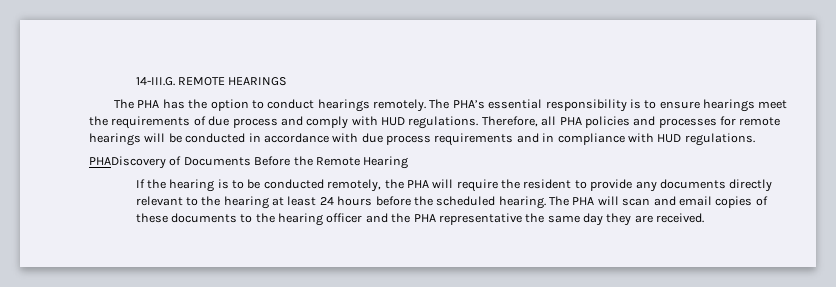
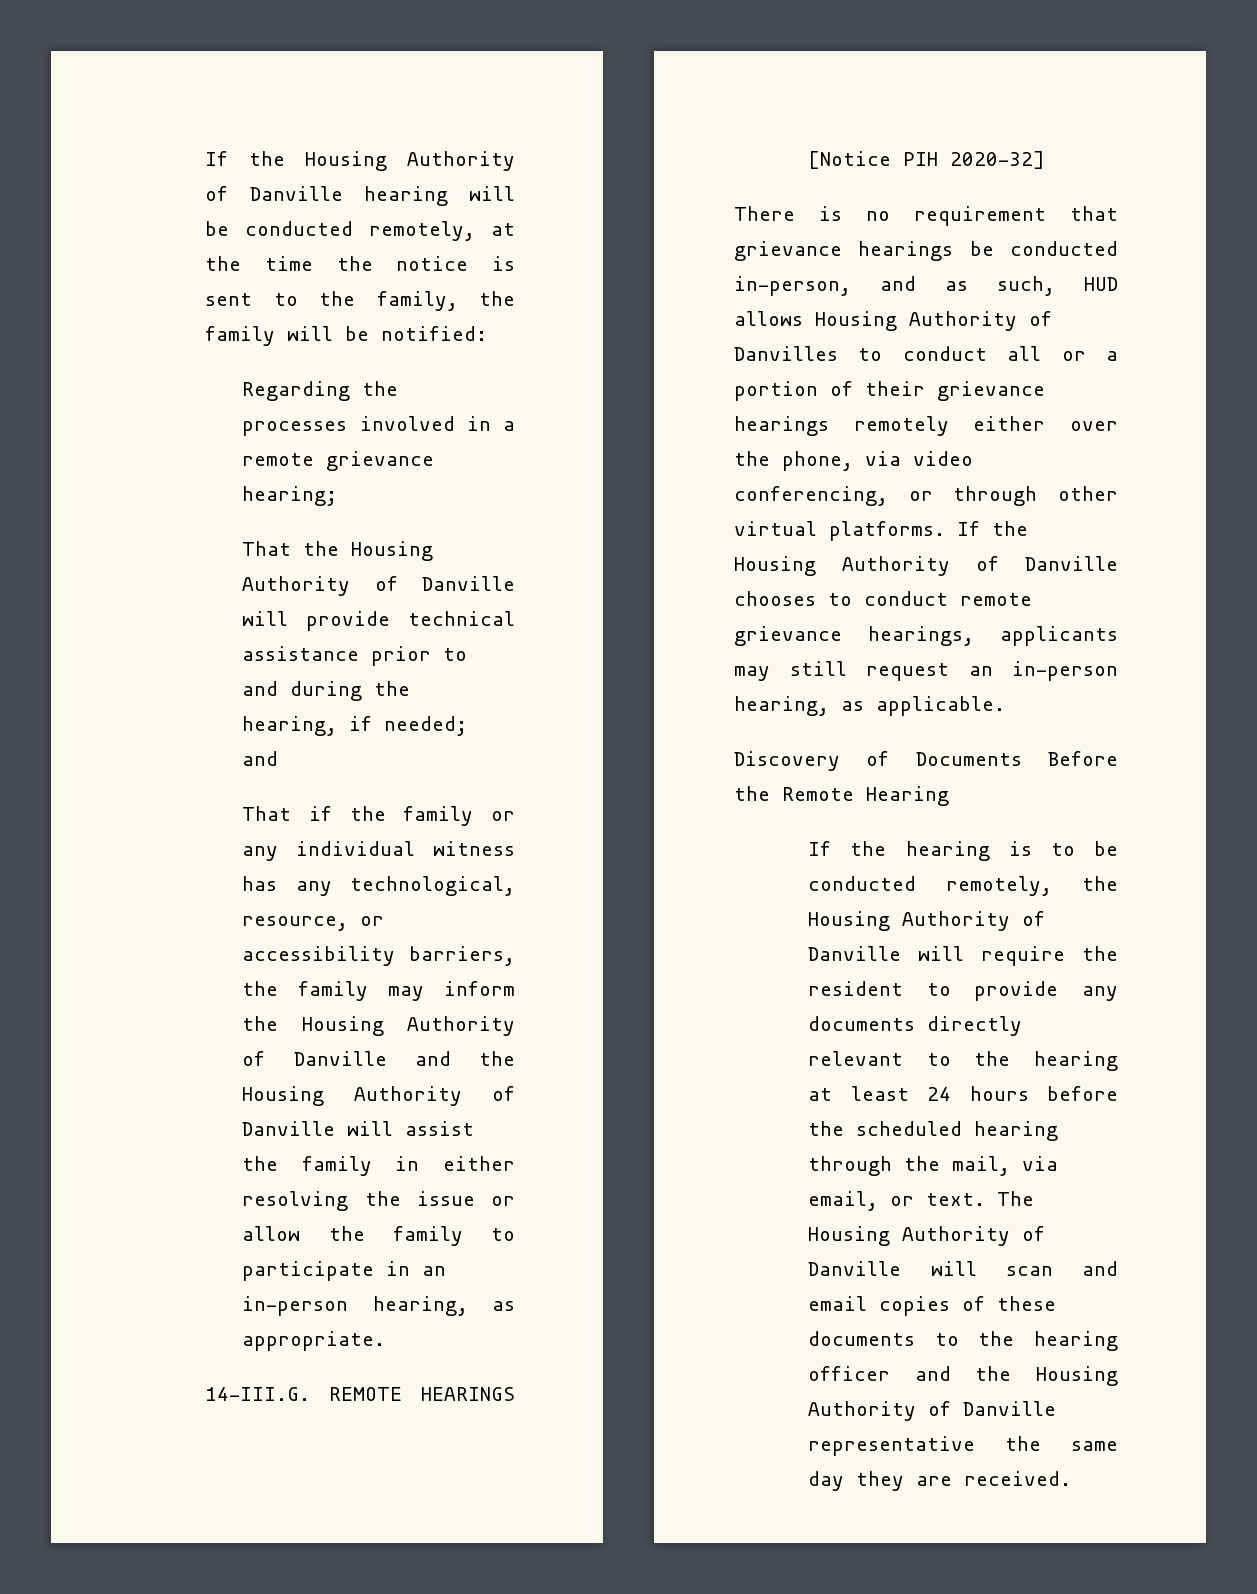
[135,77,288,86] [114,99,788,112] [89,116,781,129] [89,133,755,146] [89,156,166,169] 14-III.G. REMOTE HEARINGS // The PHA has the option to conduct hearings remotely. The PHA’s essential responsibility is to ensure hearings meet the requirements of due process and comply with HUD regulations. Therefore, all PHA policies and processes for remote hearings will be conducted in accordance with due process requirements and in compliance with HUD regulations. // PHADiscovery -> [205,151,515,171] [205,186,515,206] [205,221,515,241] [205,256,515,271] [205,291,515,311] [205,326,488,346] [242,381,399,401] [242,416,515,436] [242,451,435,471] [242,486,338,506] [242,541,434,561] [242,576,515,596] [242,611,515,631] [242,646,468,666] [242,681,411,701] [242,716,468,736] [242,751,279,766] [242,806,515,826] [242,841,515,861] [242,876,515,896] [242,916,385,931] [242,946,515,966] [242,981,515,1001] [242,1016,515,1036] [242,1051,515,1066] [242,1086,515,1106] [242,1121,475,1136] [242,1156,515,1176] [242,1191,515,1211] [242,1226,515,1246] [242,1261,447,1281] [242,1296,515,1316] [242,1331,386,1351] [205,1387,515,1401] [808,151,1046,169] [734,206,1118,226] [734,241,1118,261] [734,276,1118,296] [734,311,1052,331] [734,346,1118,361] [734,381,1045,401] [734,416,1118,436] [734,451,973,471] [734,486,1118,506] [734,521,1028,541] [734,556,1118,576] [734,591,1032,606] [734,626,1118,646] [734,661,1118,681] [734,696,1005,716] [734,751,840,771] If the Housing Authority of Danville hearing will be conducted remotely, at the time the notice is sent to the family, the family will be notified: // Regarding the processes involved in a remote grievance hearing; // That the Housing Authority of Danville will provide technical assistance prior to and during the hearing, if needed; and // That if the family or any individual witness has any technological, resource, or accessibility barriers, the family may inform the Housing Authority of Danville and the Housing Authority of Danville will assist the family in either resolving the issue or allow the family to participate in an in-person hearing, as appropriate. // 14-III.G. REMOTE HEARINGS [Notice PIH 2020-32] // There is no requirement that grievance hearings be conducted in-person, and as such, HUD allows Housing Authority of Danvilles to conduct all or a portion of their grievance hearings remotely either over the phone, via video conferencing, or through other virtual platforms. If the Housing Authority of Danville chooses to conduct remote grievance hearings, applicants may still request an in-person hearing, as applicable. // Discovery
[406,180,429,188] PHA -> [808,911,1046,931] [808,946,902,961] Housing Authority of Danville
[498,196,595,209] hearing. The PHA -> [974,1121,1059,1141] [808,1156,1059,1176] [808,1191,1035,1211] [808,1226,1046,1246] [808,1261,902,1276] hearing through the mail, via email, or text. The Housing Authority of Danville
[413,214,436,222] PHA -> [1036,1366,1118,1386] [808,1401,1057,1421] Housing Authority of Danville

